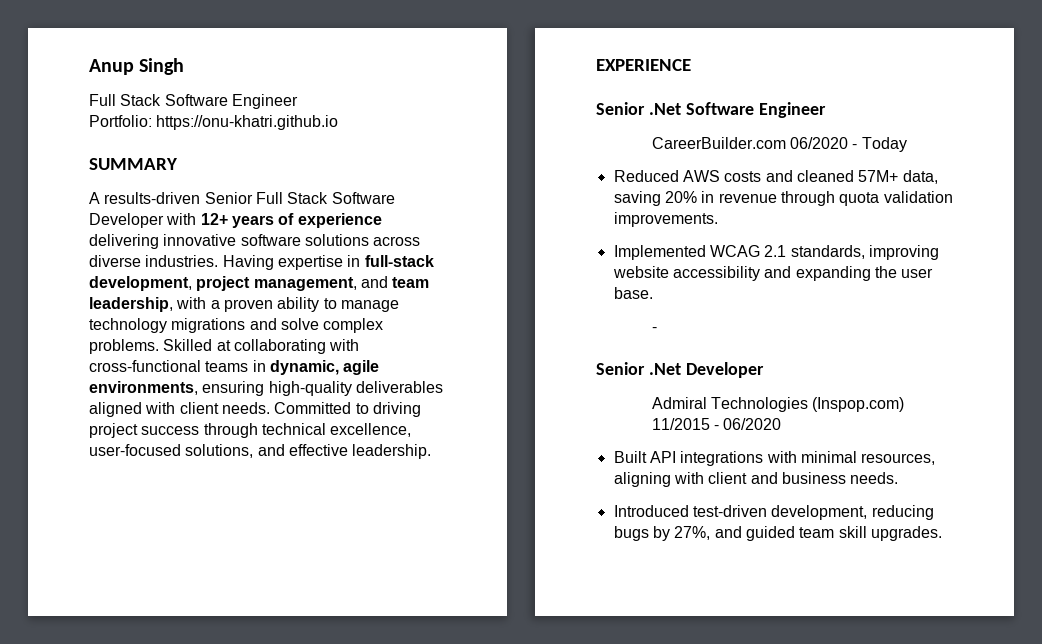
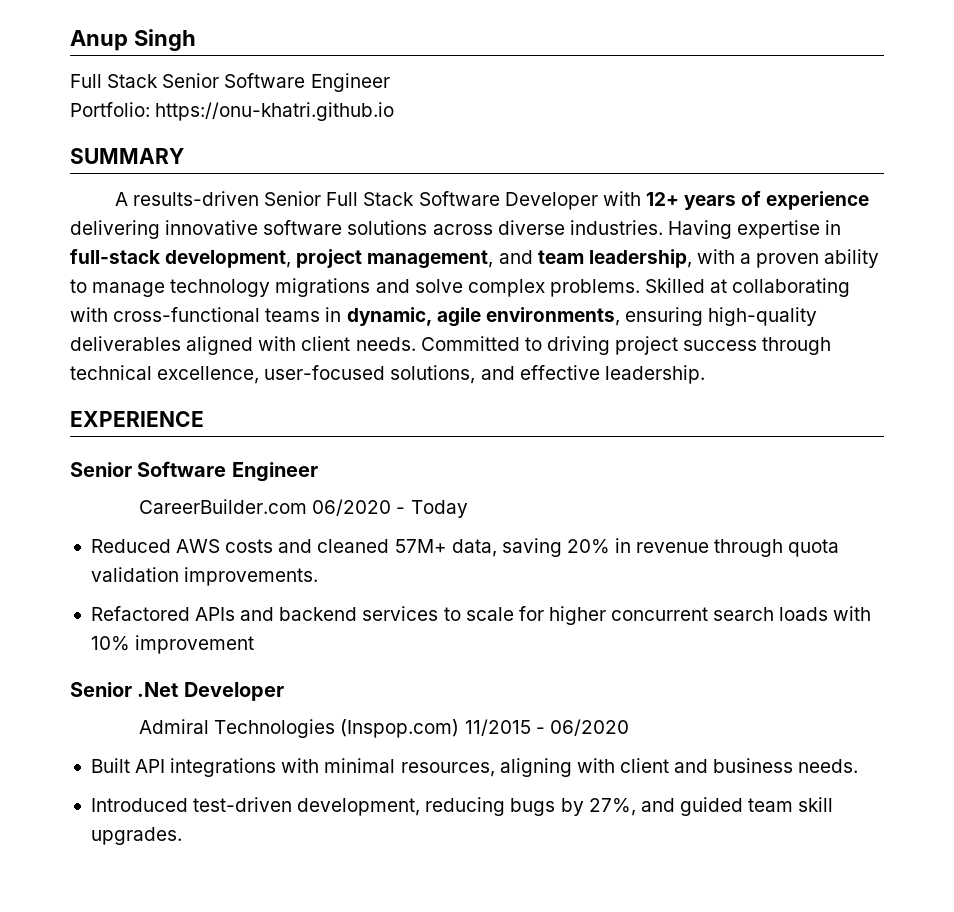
(162, 100) none -> [162,73,220,88] Senior
[648,103,681,115] .Net -> (132, 469) none
[613,245,939,260] [612,266,934,281] [613,287,653,299] [651,327,657,332] Implemented WCAG 2.1 standards, improving website accessibility and expanding the user base. // - -> [90,606,872,625] [90,635,255,654] Refactored APIs and backend services to scale for higher concurrent search loads with 10% improvement

